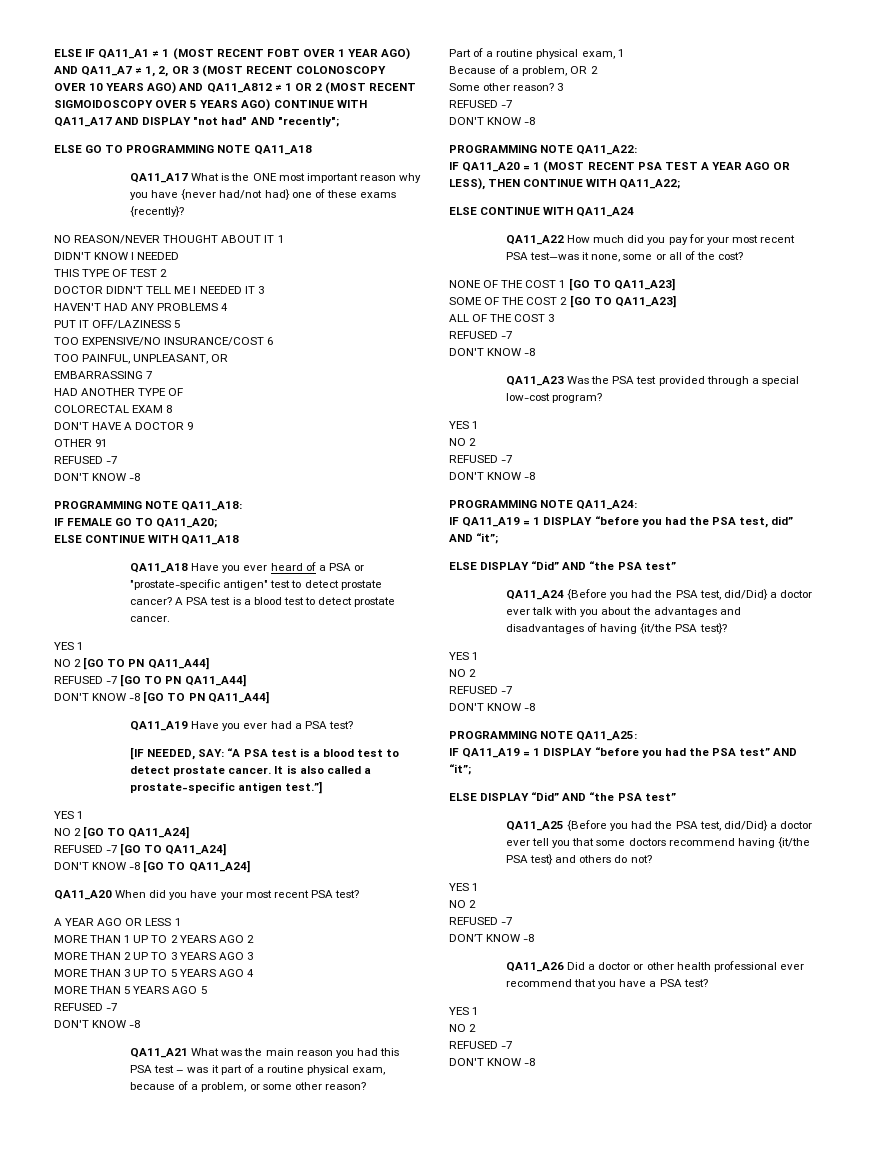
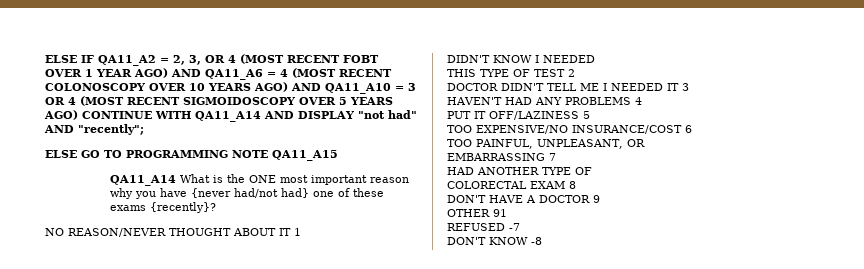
[98,49,170,59] QA11_A1 ≠ 1 -> [98,55,236,66] QA11_A2 = 2, 3, OR 4
[81,66,199,77] QA11_A7 ≠ 1, 2, OR 3 -> [205,69,288,80] QA11_A6 = 4
[206,83,322,93] QA11_A812 ≠ 1 OR 2 -> [325,83,416,94] [45,97,76,105] QA11_A10 = 3 OR 4
[54,117,112,127] QA11_A17 -> [195,111,261,122] QA11_A14
[253,145,312,155] [130,173,189,183] QA11_A18 // QA11_A17 -> [272,150,338,161] [109,175,176,186] QA11_A15 // QA11_A14
[54,501,243,511] [54,518,218,528] [54,535,240,545] [130,562,364,573] [130,579,382,590] [130,597,396,607] [130,616,171,622] [54,642,84,650] [54,657,209,670] [54,674,246,687] [54,691,269,704] [130,721,353,731] [130,747,400,760] [130,765,371,776] [130,781,323,794] [54,811,84,819] [54,826,190,839] [54,843,227,856] [54,860,250,873] [54,890,359,900] [54,918,181,926] [54,935,254,943] [54,952,253,960] [54,969,254,977] [54,986,207,994] [54,1003,118,1011] [54,1020,141,1028] [130,1048,399,1058] [130,1064,386,1075] [130,1081,366,1092] [449,48,624,59] [449,65,598,76] [449,83,564,91] [449,100,513,108] [449,117,536,125] [449,145,638,155] [449,161,791,173] [449,178,681,190] [449,207,635,217] [506,234,796,245] [506,251,744,262] [449,278,675,291] [449,295,676,308] [449,314,555,322] [449,331,513,339] [449,348,536,356] [506,376,799,386] [506,393,603,403] [449,421,479,429] [449,438,477,446] [449,455,513,463] [449,472,536,480] [449,500,638,510] [449,516,794,528] [449,533,499,544] [449,561,676,570] [506,589,813,600] [506,607,741,617] [506,623,727,634] [449,652,479,660] [449,669,477,677] [449,686,513,694] [449,703,536,711] [449,731,638,741] [449,747,798,758] [449,764,471,775] [449,792,676,801] [506,820,813,831] [506,837,810,848] [506,854,652,865] [449,883,479,891] [449,900,477,908] [449,917,513,925] [449,934,535,942] [506,961,804,972] [506,979,708,989] [449,1007,479,1015] [449,1024,477,1032] [449,1041,513,1049] [449,1058,536,1066] // PROGRAMMING NOTE QA11_A18: // IF FEMALE GO TO QA11_A20; // ELSE CONTINUE WITH QA11_A18 // QA11_A18 Have you ever heard of a PSA or "prostate-specific antigen" test to detect prostate cancer? A PSA test is a blood test to detect prostate cancer. // YES 1 // NO 2 [GO TO PN QA11_A44] // REFUSED -7 [GO TO PN QA11_A44] // DON'T KNOW -8 [GO TO PN QA11_A44] // QA11_A19 Have you ever had a PSA test? // [IF NEEDED, SAY: “A PSA test is a blood test to detect prostate cancer. It is also called a prostate-specific antigen test.”] // YES 1 // NO 2 [GO TO QA11_A24] // REFUSED -7 [GO TO QA11_A24] // DON'T KNOW -8 [GO TO QA11_A24] // QA11_A20 When did you have your most recent PSA test? // A YEAR AGO OR LESS 1 // MORE THAN 1 UP TO 2 YEARS AGO 2 // MORE THAN 2 UP TO 3 YEARS AGO 3 // MORE THAN 3 UP TO 5 YEARS AGO 4 // MORE THAN 5 YEARS AGO 5 // REFUSED -7 // DON'T KNOW -8 // QA11_A21 What was the main reason you had this PSA test – was it part of a routine physical exam, because of a problem, or some other reason? // Part of a routine physical exam, 1 // Because of a problem, OR 2 // Some other reason? 3 // REFUSED -7 // DON'T KNOW -8 // PROGRAMMING NOTE QA11_A22: // IF QA11_A20 = 1 (MOST RECENT PSA TEST A YEAR AGO OR LESS), THEN CONTINUE WITH QA11_A22; // ELSE CONTINUE WITH QA11_A24 // QA11_A22 How much did you pay for your most recent PSA test—was it none, some or all of the cost? // NONE OF THE COST 1 [GO TO QA11_A23] // SOME OF THE COST 2 [GO TO QA11_A23] // ALL OF THE COST 3 // REFUSED -7 // DON'T KNOW -8 // QA11_A23 Was the PSA test provided through a special low-cost program? // YES 1 // NO 2 // REFUSED -7 // DON'T KNOW -8 // PROGRAMMING NOTE QA11_A24: // IF QA11_A19 = 1 DISPLAY “before you had the PSA test, did” AND “it”; // ELSE DISPLAY “Did” AND “the PSA test” // QA11_A24 {Before you had the PSA test, did/Did} a doctor ever talk with you about the advantages and disadvantages of having {it/the PSA test}? // YES 1 // NO 2 // REFUSED -7 // DON'T KNOW -8 // PROGRAMMING NOTE QA11_A25: // IF QA11_A19 = 1 DISPLAY “before you had the PSA test” AND “it”; // ELSE DISPLAY “Did” AND “the PSA test” // QA11_A25 {Before you had the PSA test, did/Did} a doctor ever tell you that some doctors recommend having {it/the PSA test} and others do not? // YES 1 // NO 2 // REFUSED -7 // DON’T KNOW -8 // QA11_A26 Did a doctor or other health professional ever recommend that you have a PSA test? // YES 1 // NO 2 // REFUSED -7 // DON'T KNOW -8 -> (542, 241) none

